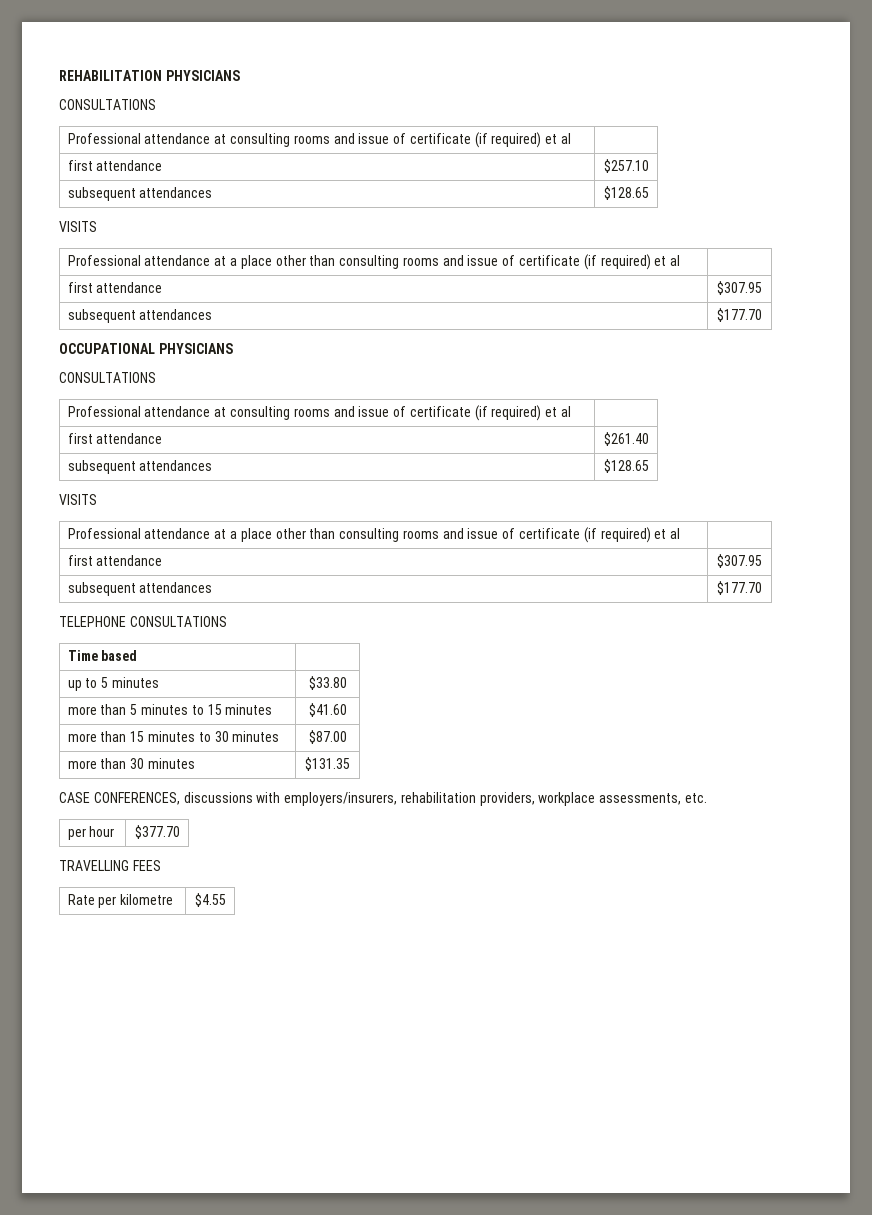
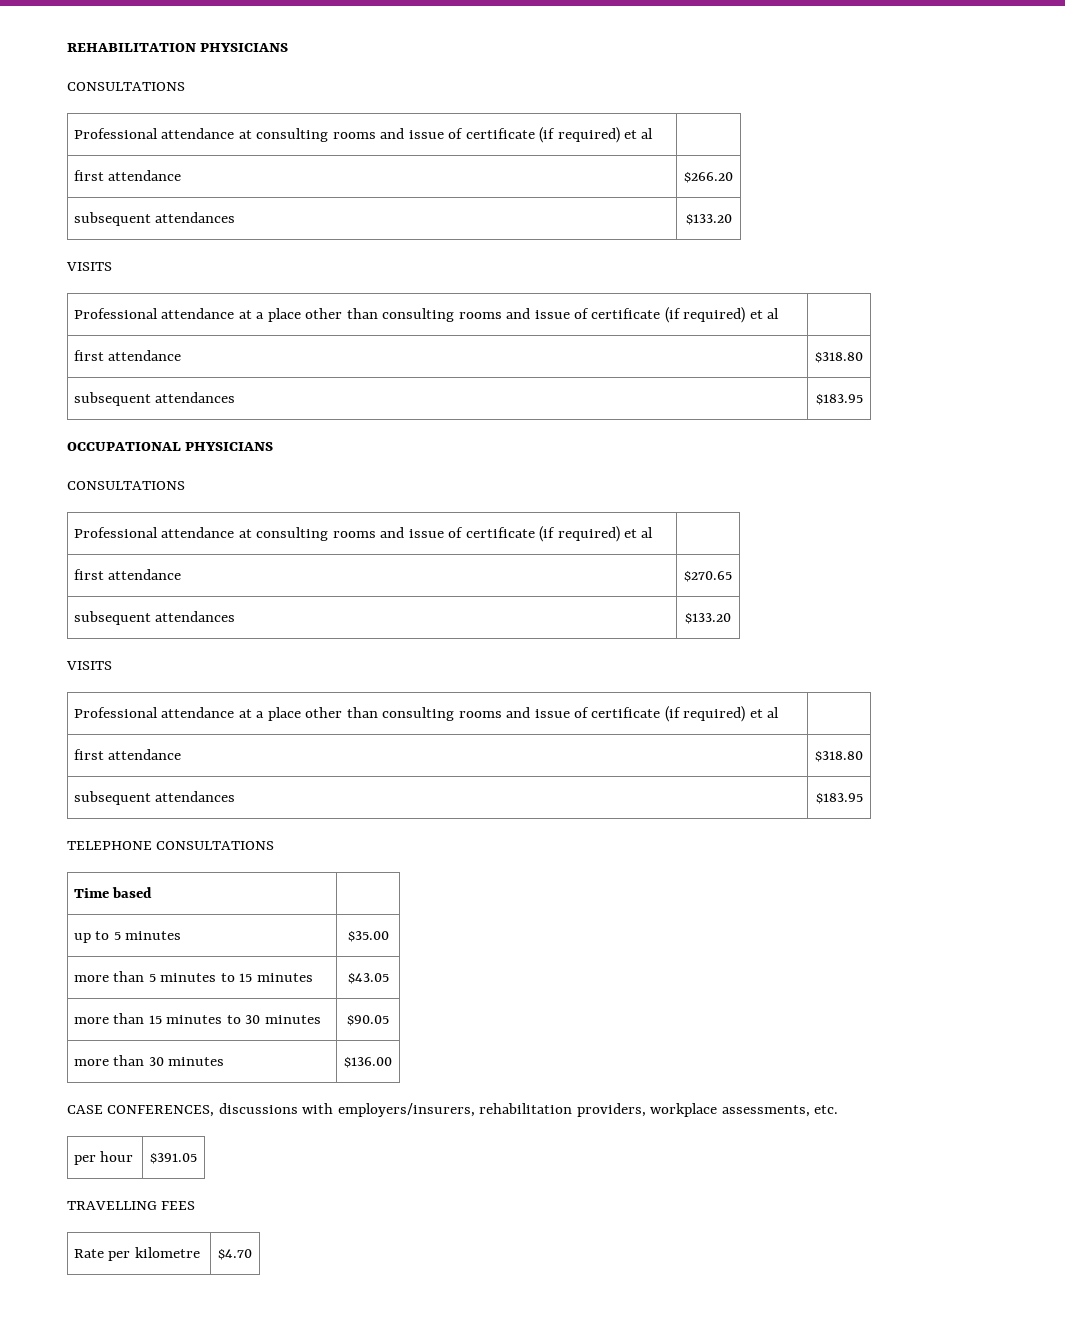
[603,159,649,173] [67,187,213,201] [603,186,649,200] $257.10 // subsequent attendances | $128.65 -> [684,172,733,183] [73,212,236,226] [685,214,732,225] $266.20 // subsequent attendances | $133.20
[717,281,762,295] [67,309,213,323] [717,308,762,322] $307.95 // subsequent attendances | $177.70 -> [815,352,863,363] [73,392,236,406] [815,394,863,405] $318.80 // subsequent attendances | $183.95
[603,432,649,446] [67,460,213,474] [603,459,649,473] $261.40 // subsequent attendances | $128.65 -> [684,571,732,582] [73,611,236,625] [685,613,731,624] $270.65 // subsequent attendances | $133.20
[717,554,762,568] [67,582,213,596] [717,581,762,595] $307.95 // subsequent attendances | $177.70 -> [815,751,863,762] [73,791,236,805] [815,793,863,804] $318.80 // subsequent attendances | $183.95
[308,676,347,690] $33.80 -> [347,931,389,942] $35.00
[308,703,347,717] $41.60 -> [347,973,389,984] $43.05
[308,730,347,744] $87.00 -> [347,1015,389,1026] $90.05
[305,757,350,771] $131.35 -> [344,1057,392,1068] $136.00
[134,825,180,839] $377.70 -> [150,1153,197,1164] $391.05
[194,893,226,907] $4.55 -> [218,1249,252,1260] $4.70

